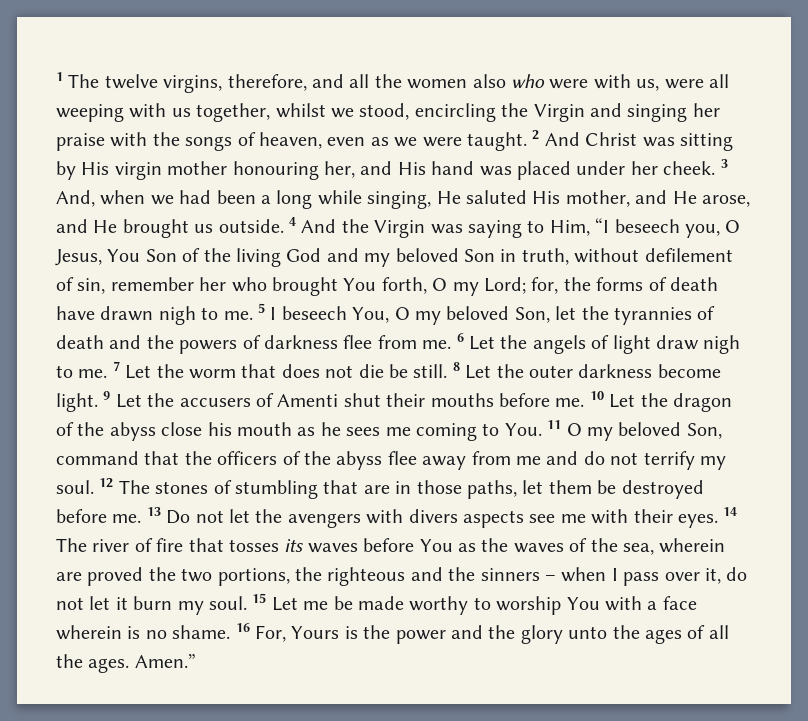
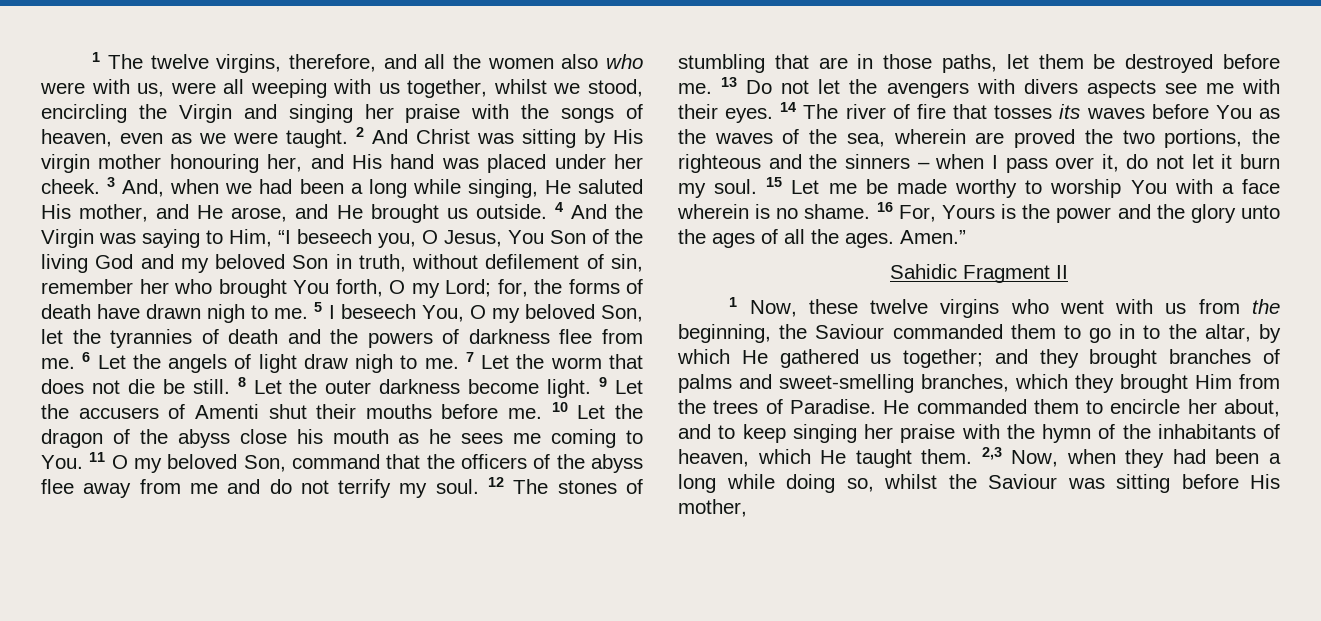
(196, 660) none -> [890,264,1068,283] [729,297,1280,318] [678,324,1281,343] [677,349,1280,368] [678,374,1280,393] [678,399,1280,417] [678,424,1280,443] [678,447,1281,468] [678,474,1280,493] [678,499,747,517] // Sahidic Fragment II // 1 Now, these twelve virgins who went with us from the beginning, the Saviour commanded them to go in to the altar, by which He gathered us together; and they brought branches of palms and sweet-smelling branches, which they brought Him from the trees of Paradise. He commanded them to encircle her about, and to keep singing her praise with the hymn of the inhabitants of heaven, which He taught them. 2,3 Now, when they had been a long while doing so, whilst the Saviour was sitting before His mother,

